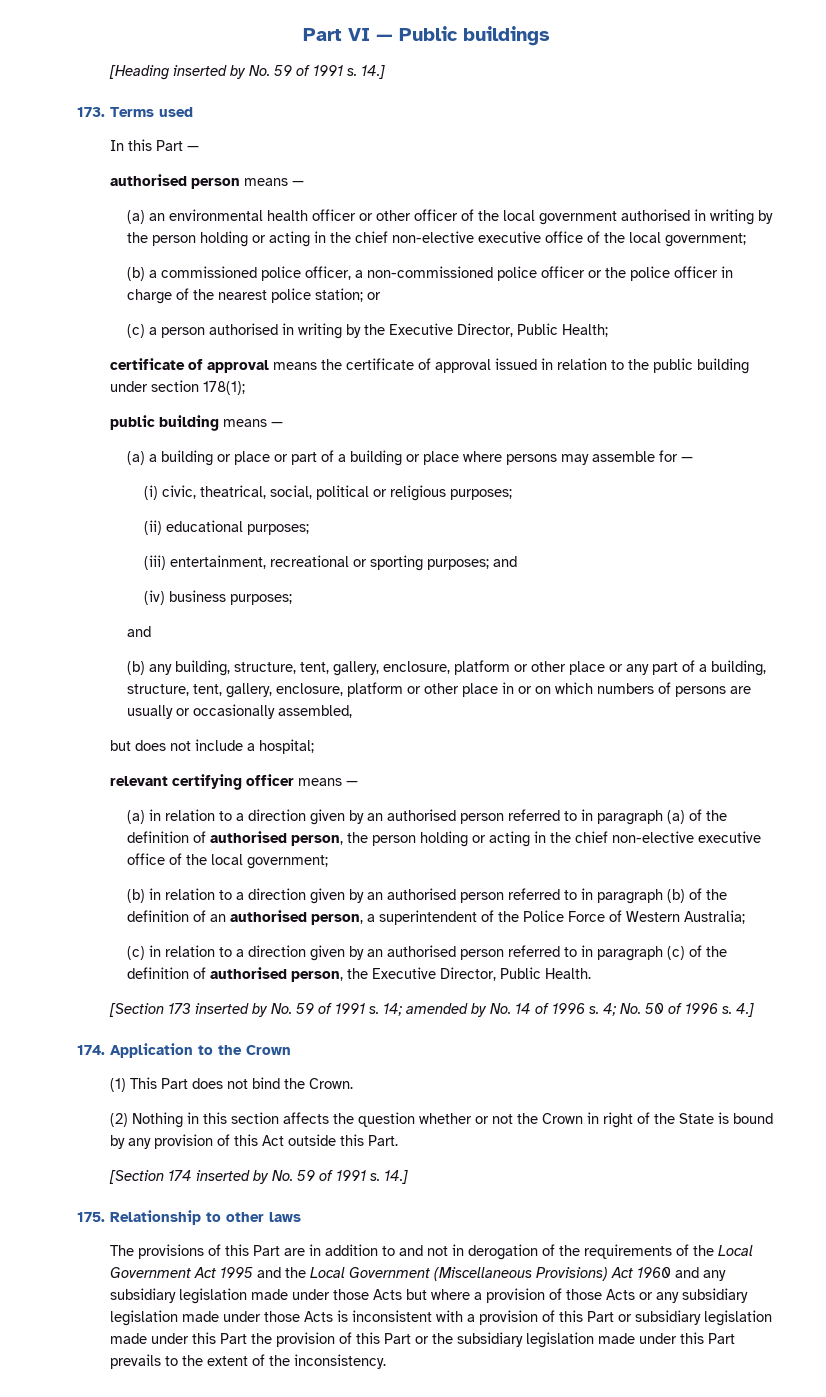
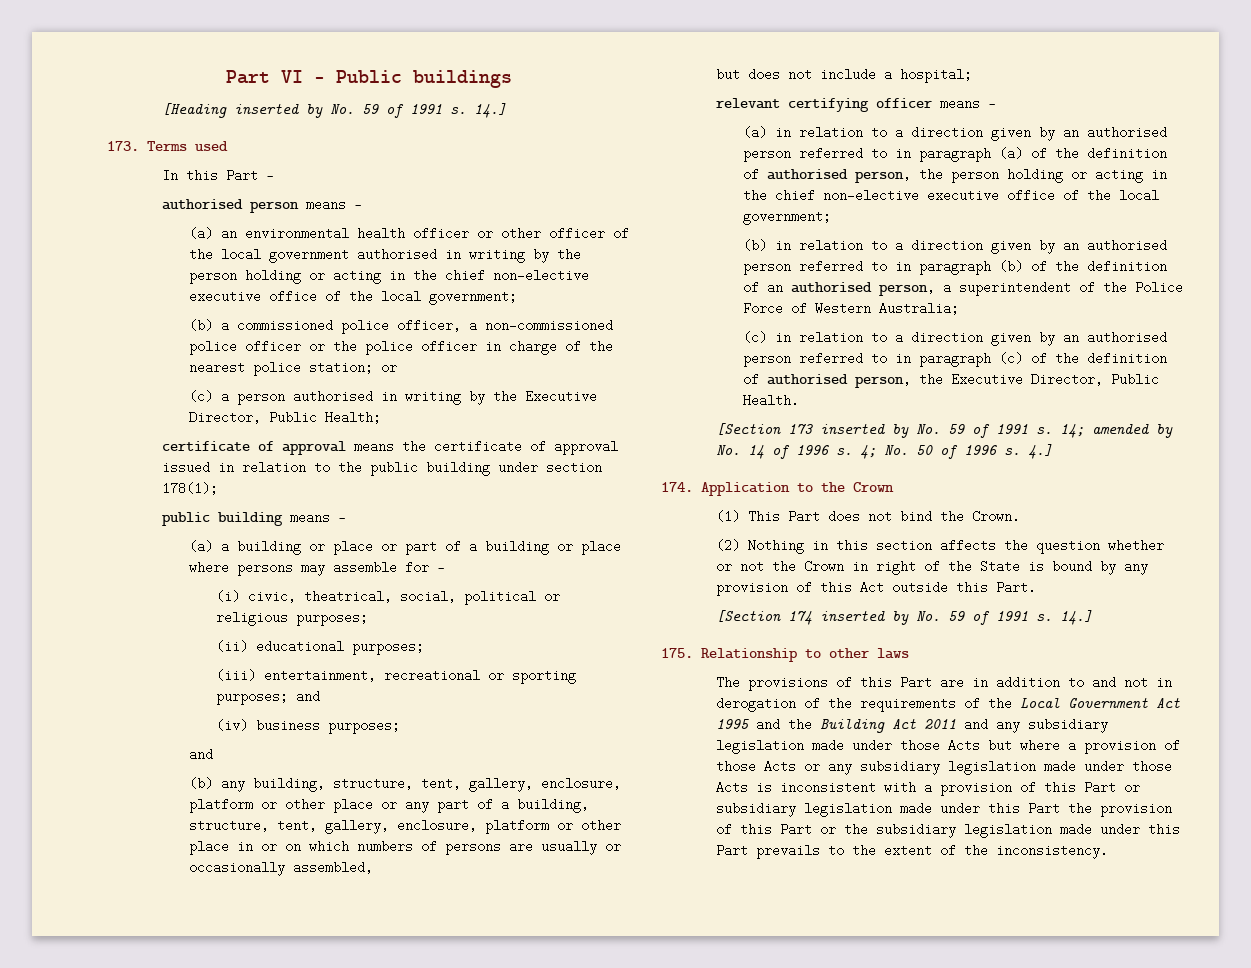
[310,1267,672,1281] Local Government (Miscellaneous Provisions) Act 1960 -> [819,719,956,733] Building Act 2011

